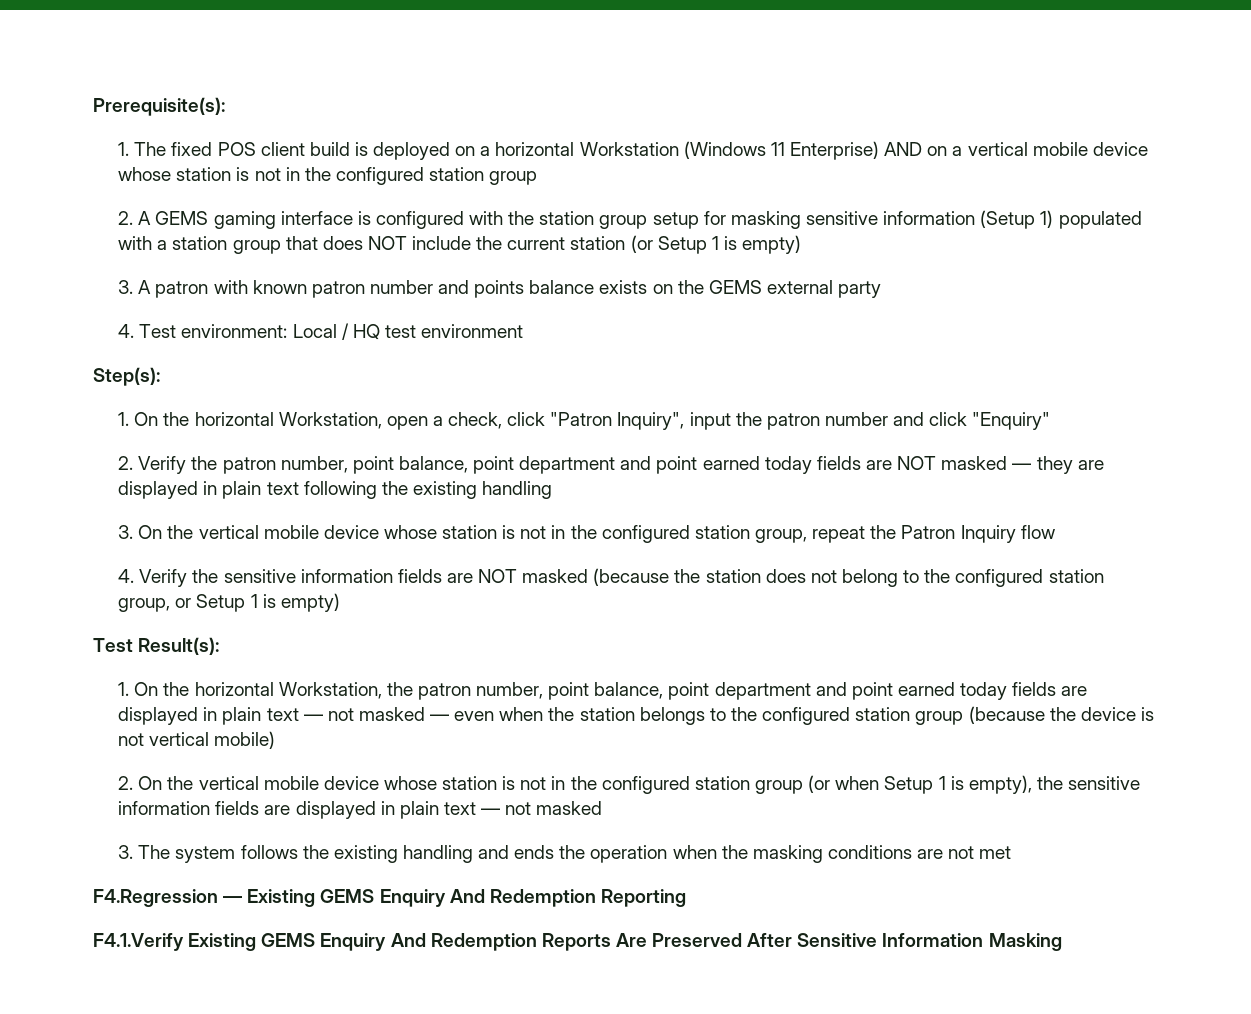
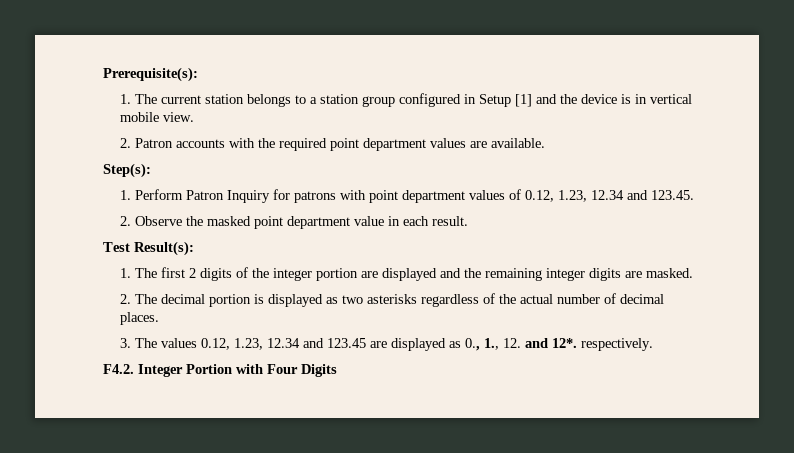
[171,141,1148,160] [118,167,538,185] [118,210,1142,229] [118,235,802,254] [118,280,882,298] [118,323,524,340] [93,367,160,386] [118,412,1051,430] [118,456,1104,474] [118,481,553,499] [118,525,1055,543] [118,568,1104,587] [118,593,340,612] [93,637,220,655] [118,682,1088,700] [118,706,1154,725] [118,731,276,749] [118,775,1141,794] [118,801,603,819] [118,845,1012,863] [93,889,686,907] [93,933,1062,951] fixed POS client build is deployed on a horizontal Workstation (Windows 11 Enterprise) AND on a vertical mobile device whose station is not in the configured station group // 2. A GEMS gaming interface is configured with the station group setup for masking sensitive information (Setup 1) populated with a station group that does NOT include the current station (or Setup 1 is empty) // 3. A patron with known patron number and points balance exists on the GEMS external party // 4. Test environment: Local / HQ test environment // Step(s): // 1. On the horizontal Workstation, open a check, click "Patron Inquiry", input the patron number and click "Enquiry" // 2. Verify the patron number, point balance, point department and point earned today fields are NOT masked — they are displayed in plain text following the existing handling // 3. On the vertical mobile device whose station is not in the configured station group, repeat the Patron Inquiry flow // 4. Verify the sensitive information fields are NOT masked (because the station does not belong to the configured station group, or Setup 1 is empty) // Test Result(s): // 1. On the horizontal Workstation, the patron number, point balance, point department and point earned today fields are displayed in plain text — not masked — even when the station belongs to the configured station group (because the device is not vertical mobile) // 2. On the vertical mobile device whose station is not in the configured station group (or when Setup 1 is empty), the sensitive information fields are displayed in plain text — not masked // 3. The system follows the existing handling and ends the operation when the masking conditions are not met // F4.Regression — Existing GEMS Enquiry And Redemption Reporting // F4.1.Verify Existing GEMS Enquiry And Redemption Reports Are Preserved After Sensitive Information Masking -> [160,93,692,107] [119,112,194,122] [119,138,545,151] [103,163,151,178] [119,189,694,203] [119,216,468,229] [103,241,194,256] [119,267,693,281] [119,293,664,307] [119,312,159,325] [119,338,653,351] [103,364,337,377] current station belongs to a station group configured in Setup [1] and the device is in vertical mobile view. // 2. Patron accounts with the required point department values are available. // Step(s): // 1. Perform Patron Inquiry for patrons with point department values of 0.12, 1.23, 12.34 and 123.45. // 2. Observe the masked point department value in each result. // Test Result(s): // 1. The first 2 digits of the integer portion are displayed and the remaining integer digits are masked. // 2. The decimal portion is displayed as two asterisks regardless of the actual number of decimal places. // 3. The values 0.12, 1.23, 12.34 and 123.45 are displayed as 0., 1., 12. and 12*. respectively. // F4.2. Integer Portion with Four Digits

